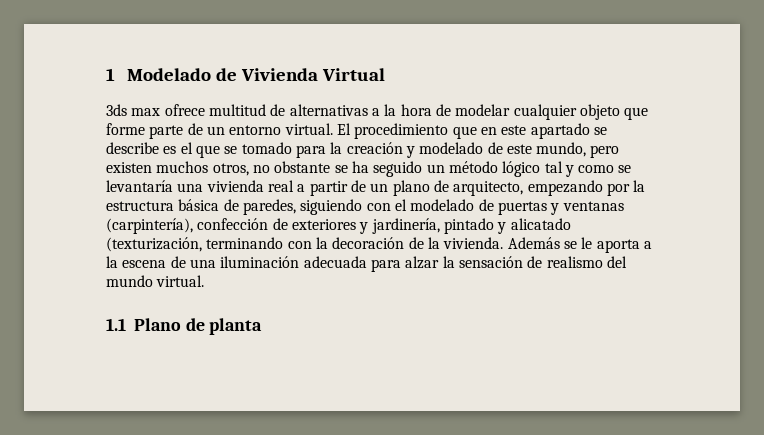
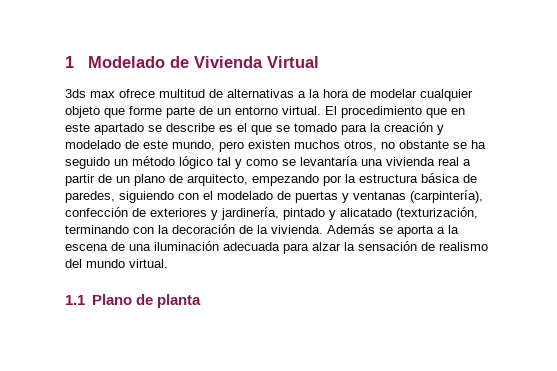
[581,237,593,249] le -> (393, 230) none

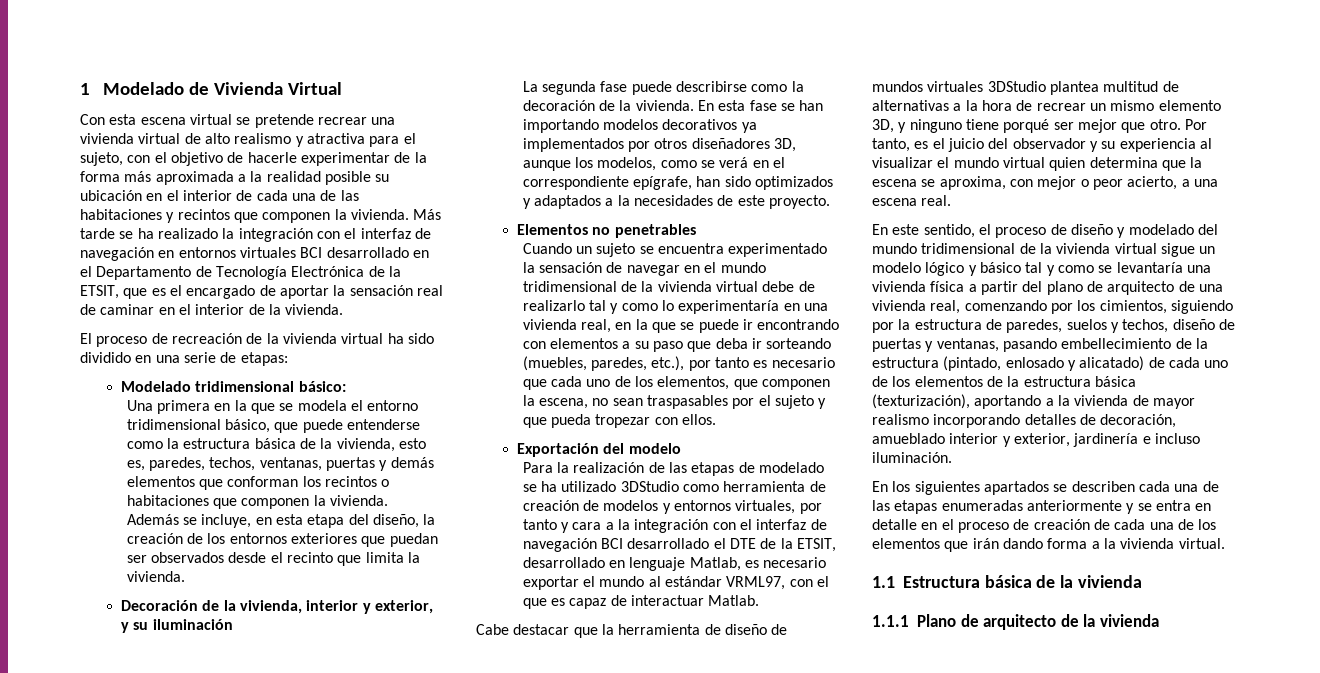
[65,89,155,98] 3ds max ofrece -> [80,114,396,128] [80,133,416,147] [80,152,427,166] [80,171,390,185] [80,190,359,201] [80,209,442,223] [80,228,431,242] [80,247,429,261] [80,266,401,280] [80,285,443,299] [80,304,344,315] [80,333,434,347] [80,352,288,366] [120,381,346,392] [126,400,419,414] [126,419,420,433] [126,438,426,452] [126,457,434,471] [126,476,390,490] [126,495,388,509] [126,514,436,528] [126,533,438,547] [126,552,420,566] [126,571,185,582] [120,600,433,614] [120,619,233,633] [522,81,804,95] [522,100,824,111] [522,119,757,133] [522,138,796,152] [522,157,785,171] [522,176,833,190] [522,195,830,209] [516,224,696,238] [522,243,828,257] [522,262,766,276] [522,281,815,292] [522,300,828,314] [522,319,840,333] [522,338,832,352] [522,356,835,371] [522,376,830,390] [522,395,827,409] [522,414,716,428] [516,443,681,457] [522,462,824,476] [522,481,826,492] [522,500,822,514] [522,519,827,533] [522,538,836,552] [522,557,827,571] [522,576,829,590] [522,595,760,609] [476,624,788,638] [872,81,1099,95] Con esta escena virtual se pretende recrear una vivienda virtual de alto realismo y atractiva para el sujeto, con el objetivo de hacerle experimentar de la forma más aproximada a la realidad posible su ubicación en el interior de cada una de las habitaciones y recintos que componen la vivienda. Más tarde se ha realizado la integración con el interfaz de navegación en entornos virtuales BCI desarrollado en el Departamento de Tecnología Electrónica de la ETSIT, que es el encargado de aportar la sensación real de caminar en el interior de la vivienda. // El proceso de recreación de la vivienda virtual ha sido dividido en una serie de etapas: // Modelado tridimensional básico: // Una primera en la que se modela el entorno tridimensional básico, que puede entenderse como la estructura básica de la vivienda, esto es, paredes, techos, ventanas, puertas y demás elementos que conforman los recintos o habitaciones que componen la vivienda. Además se incluye, en esta etapa del diseño, la creación de los entornos exteriores que puedan ser observados desde el recinto que limita la vivienda. // Decoración de la vivienda, interior y exterior, y su iluminación // La segunda fase puede describirse como la decoración de la vivienda. En esta fase se han importando modelos decorativos ya implementados por otros diseñadores 3D, aunque los modelos, como se verá en el correspondiente epígrafe, han sido optimizados y adaptados a la necesidades de este proyecto. // Elementos no penetrables // Cuando un sujeto se encuentra experimentado la sensación de navegar en el mundo tridimensional de la vivienda virtual debe de realizarlo tal y como lo experimentaría en una vivienda real, en la que se puede ir encontrando con elementos a su paso que deba ir sorteando (muebles, paredes, etc.), por tanto es necesario que cada uno de los elementos, que componen la escena, no sean traspasables por el sujeto y que pueda tropezar con ellos. // Exportación del modelo // Para la realización de las etapas de modelado se ha utilizado 3DStudio como herramienta de creación de modelos y entornos virtuales, por tanto y cara a la integración con el interfaz de navegación BCI desarrollado el DTE de la ETSIT, desarrollado en lenguaje Matlab, es necesario exportar el mundo al estándar VRML97, con el que es capaz de interactuar Matlab. // Cabe destacar que la herramienta de diseño de mundos virtuales 3DStudio plantea
[370,89,473,101] [65,106,465,118] [65,122,444,135] [65,140,486,152] [65,156,213,169] modelar cualquier objeto que forme parte de un entorno virtual. El procedimiento que en este apartado se describe es el que se tomado para la creación y modelado de este mundo, pero existen muchos otros, no obstante se ha seguido un método lógico -> [1036,100,1221,111] [872,119,1207,133] [872,138,1212,152] [872,157,1203,171] [872,176,1218,190] [872,195,952,206] [872,224,1218,238] [872,243,1216,257] [872,262,1021,276] recrear un mismo elemento 3D, y ninguno tiene porqué ser mejor que otro. Por tanto, es el juicio del observador y su experiencia al visualizar el mundo virtual quien determina que la escena se aproxima, con mejor o peor acierto, a una escena real. // En este sentido, el proceso de diseño y modelado del mundo tridimensional de la vivienda virtual sigue un modelo lógico y básico
[438,157,459,166] real -> [930,281,965,292] física
[98,174,319,186] de un plano de arquitecto, empezando -> [1022,281,1223,295] [872,300,1233,314] del plano de arquitecto de una vivienda real, comenzando por los cimientos, siguiendo
[421,173,460,183] básica -> (982, 324) none
[119,190,483,203] [65,207,478,220] [65,224,459,237] [65,241,488,254] [65,259,168,268] [65,294,201,308] siguiendo con el modelado de puertas y ventanas (carpintería), confección de exteriores y jardinería, pintado y alicatado (texturización, terminando con la decoración de la vivienda. Además se aporta a la escena de una iluminación adecuada para alzar la sensación de realismo del mundo virtual. // 1.1 Plano de planta -> [1066,319,1235,333] [872,338,1208,352] [872,356,1229,371] [872,376,1136,387] [872,394,1195,409] [872,414,1177,428] [872,433,1200,447] [872,452,952,463] [872,481,1219,495] [872,500,1212,514] [872,519,1217,533] [872,538,1225,552] [872,575,1142,588] [872,614,1159,630] suelos y techos, diseño de puertas y ventanas, pasando embellecimiento de la estructura (pintado, enlosado y alicatado) de cada uno de los elementos de la estructura básica (texturización), aportando a la vivienda de mayor realismo incorporando detalles de decoración, amueblado interior y exterior, jardinería e incluso iluminación. // En los siguientes apartados se describen cada una de las etapas enumeradas anteriormente y se entra en detalle en el proceso de creación de cada una de los elementos que irán dando forma a la vivienda virtual. // 1.1 Estructura básica de la vivienda // 1.1.1 Plano de arquitecto de la vivienda

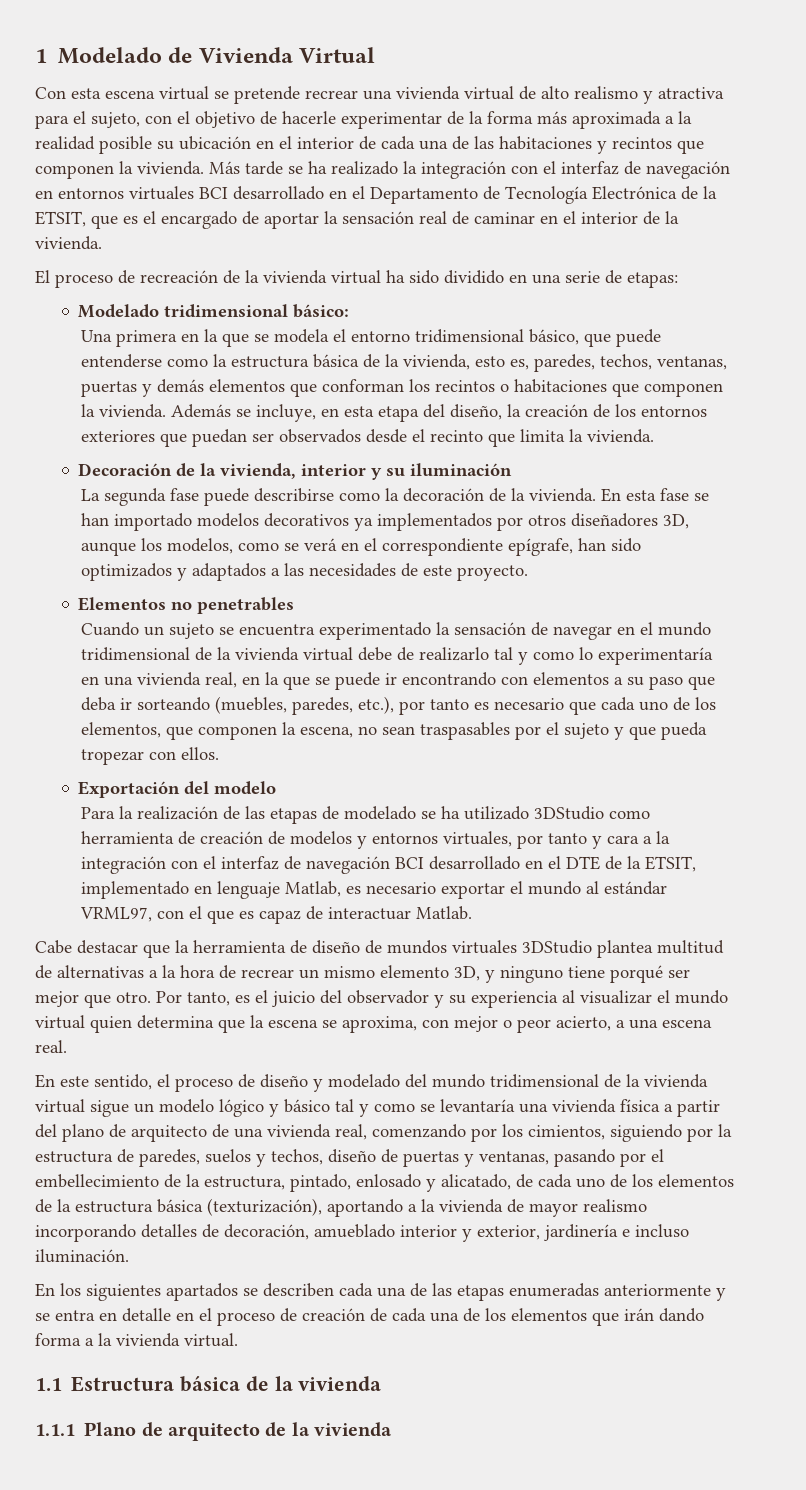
[374,600,433,614] [120,622,129,633] exterior, y -> (383, 474) none
[522,119,599,133] importando -> [114,513,193,531] importado
[617,195,630,206] la -> [284,563,305,576] las
(710, 543) none -> [525,860,544,869] en
[522,557,605,568] desarrollado -> [81,881,190,899] implementado
(1057, 345) none -> [620,1149,664,1167] por el
[872,356,1002,371] estructura (pintado, -> [204,1174,351,1192] estructura, pintado,
[1079,356,1145,371] alicatado) -> [441,1174,511,1190] alicatado,

